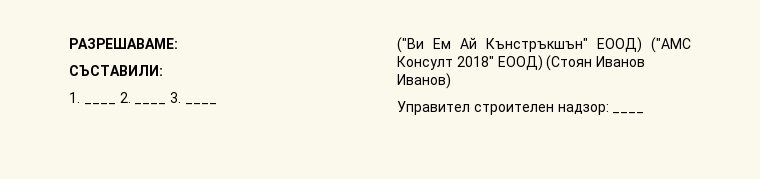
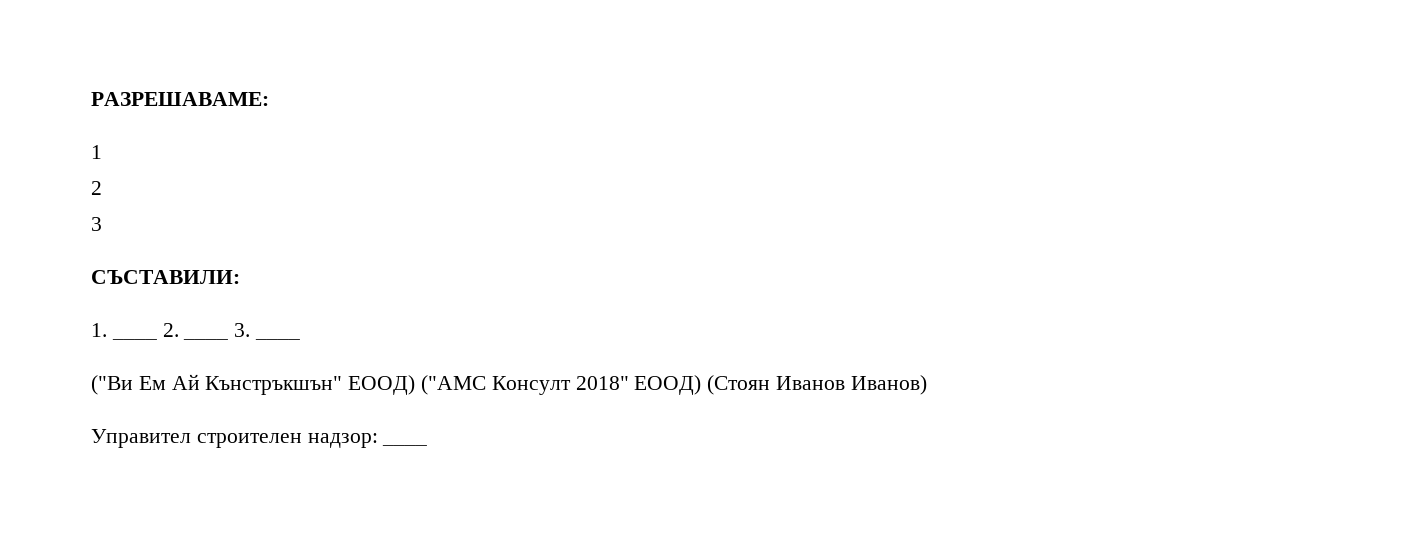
(178, 43) none -> [91,145,102,159] [91,181,102,195] [91,217,102,231] // 1 // 2 // 3

